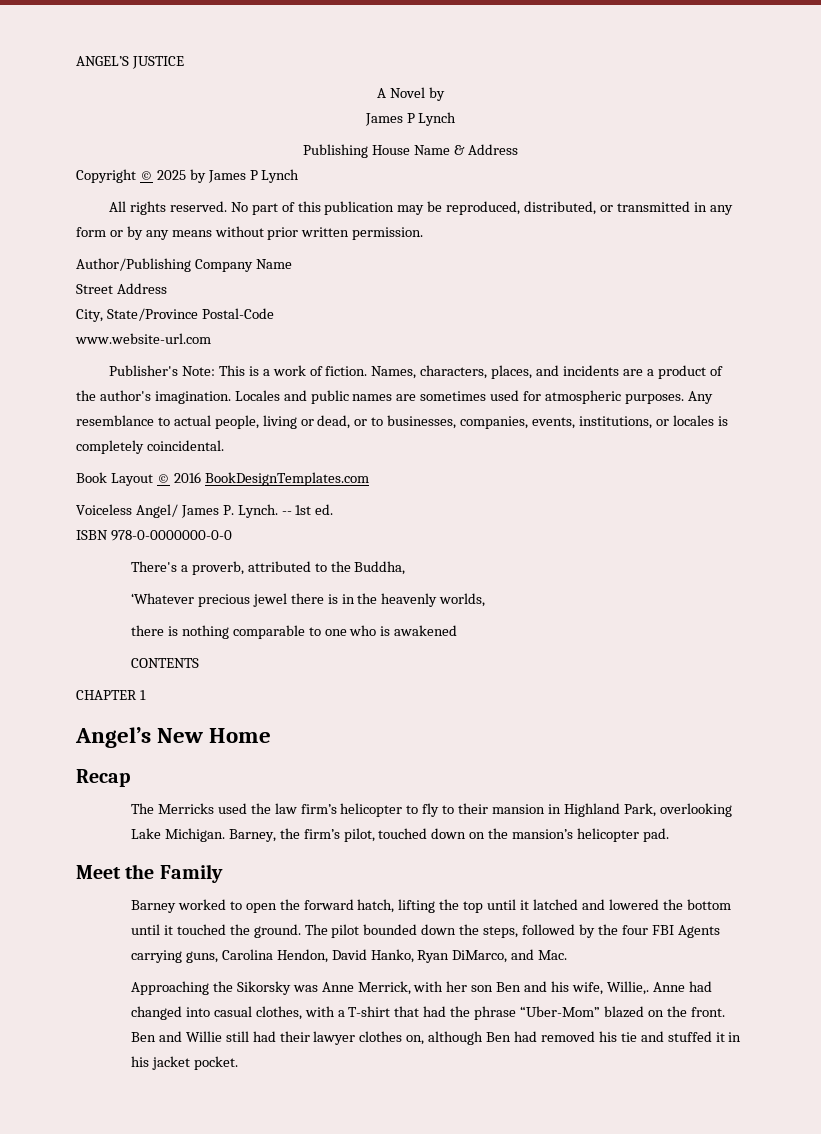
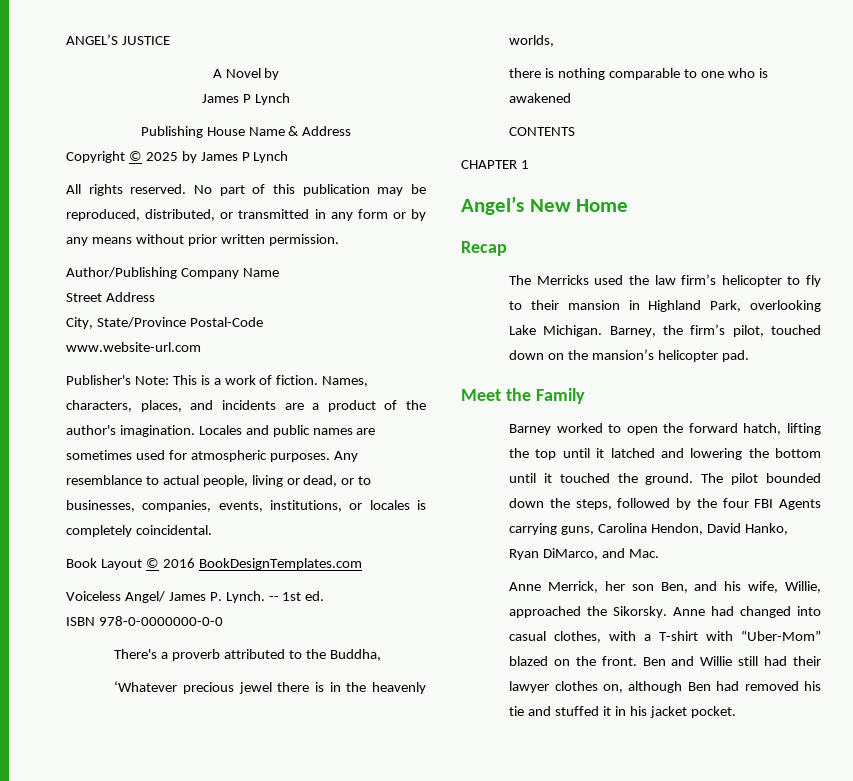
[191,561,244,575] proverb, -> [171,649,220,661] proverb
[608,899,659,910] lowered -> [690,448,743,460] lowering
[130,981,318,995] Approaching the Sikorsky was -> (659, 553) none
[413,981,444,992] with -> (598, 587) none
[496,982,522,992] Ben -> [660,582,688,593] Ben,
[606,981,649,995] Willie,. -> [785,581,821,593] [509,606,668,618] Willie, approached the Sikorsky.
[394,1006,517,1020] that had the phrase -> [706,631,734,641] with

